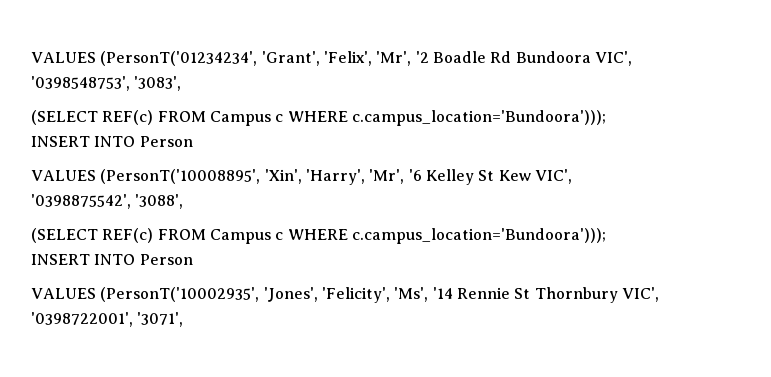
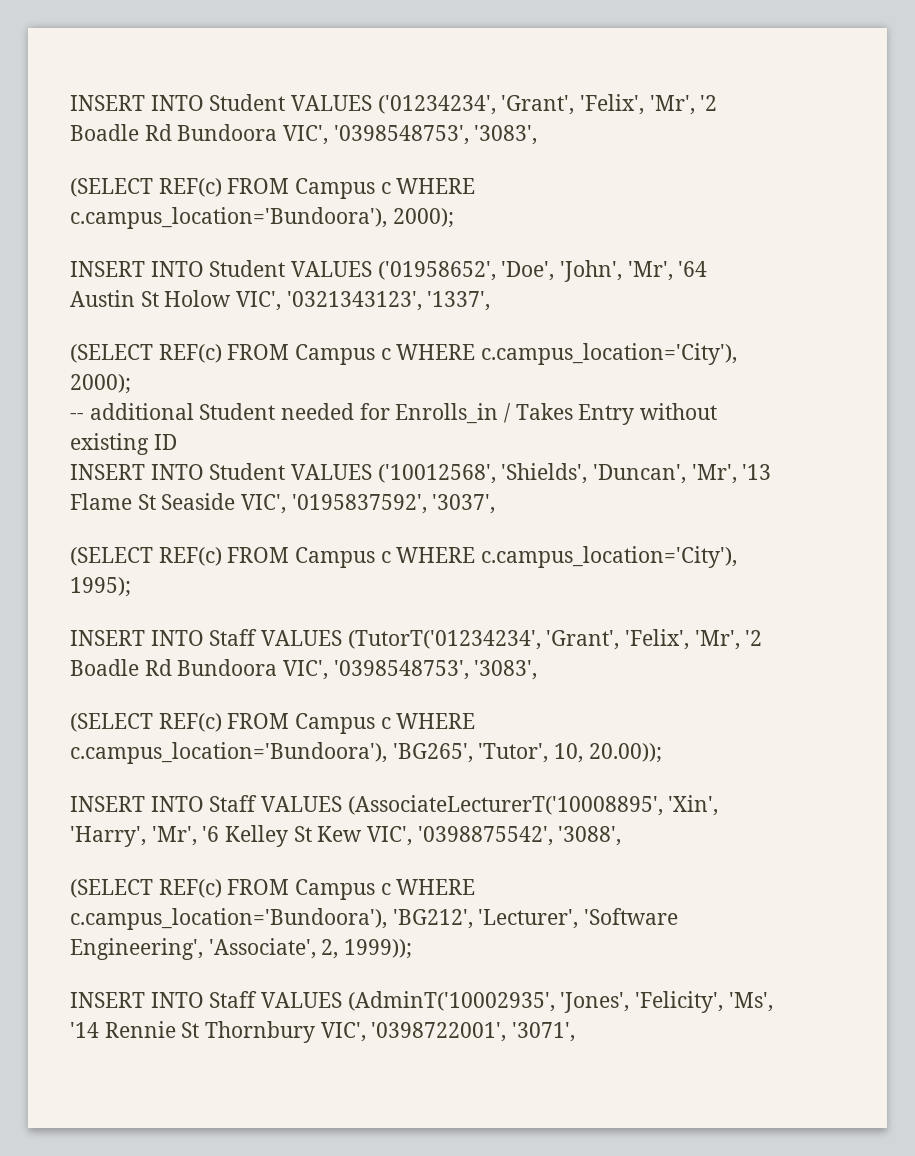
[31,51,258,66] VALUES (PersonT('01234234', -> [70,94,496,115] INSERT INTO Student VALUES ('01234234',
[351,110,606,126] [31,136,193,147] [31,169,261,184] c.campus_location='Bundoora'))); // INSERT INTO Person // VALUES (PersonT('10008895', -> [70,207,454,229] [70,260,708,282] [70,290,491,311] [70,343,738,365] [70,374,131,394] [70,403,718,425] [70,433,177,455] [70,463,772,484] [70,493,496,514] [70,546,738,568] [70,577,131,597] [70,629,763,650] [70,659,538,680] [70,713,476,734] [70,742,662,764] [70,795,663,816] c.campus_location='Bundoora'), 2000); // INSERT INTO Student VALUES ('01958652', 'Doe', 'John', 'Mr', '64 Austin St Holow VIC', '0321343123', '1337', // (SELECT REF(c) FROM Campus c WHERE c.campus_location='City'), 2000); // -- additional Student needed for Enrolls_in / Takes Entry without existing ID // INSERT INTO Student VALUES ('10012568', 'Shields', 'Duncan', 'Mr', '13 Flame St Seaside VIC', '0195837592', '3037', // (SELECT REF(c) FROM Campus c WHERE c.campus_location='City'), 1995); // INSERT INTO Staff VALUES (TutorT('01234234', 'Grant', 'Felix', 'Mr', '2 Boadle Rd Bundoora VIC', '0398548753', '3083', // (SELECT REF(c) FROM Campus c WHERE c.campus_location='Bundoora'), 'BG265', 'Tutor', 10, 20.00)); // INSERT INTO Staff VALUES (AssociateLecturerT('10008895',
(572, 176) // -> (413, 836) none
[351,228,606,244] [31,254,193,265] [31,287,260,302] c.campus_location='Bundoora'))); // INSERT INTO Person // VALUES (PersonT('10002935', -> [70,908,679,930] [70,938,413,960] [70,991,555,1012] c.campus_location='Bundoora'), 'BG212', 'Lecturer', 'Software Engineering', 'Associate', 2, 1999)); // INSERT INTO Staff VALUES (AdminT('10002935',

